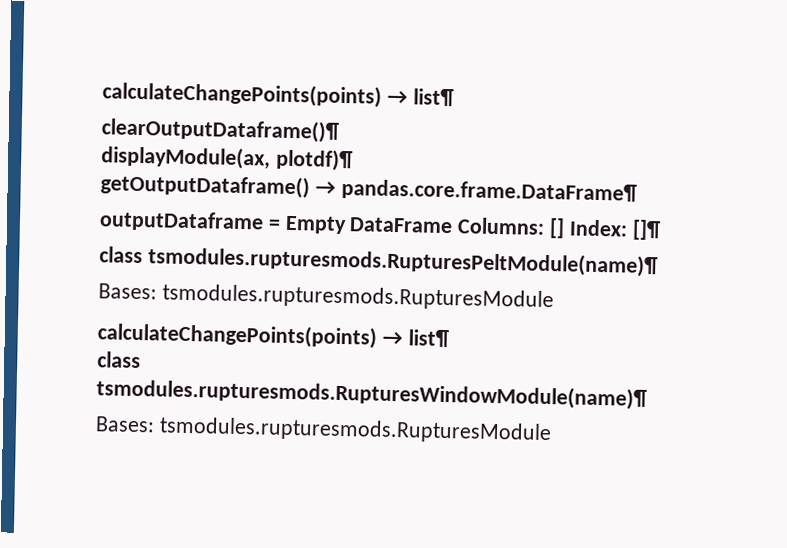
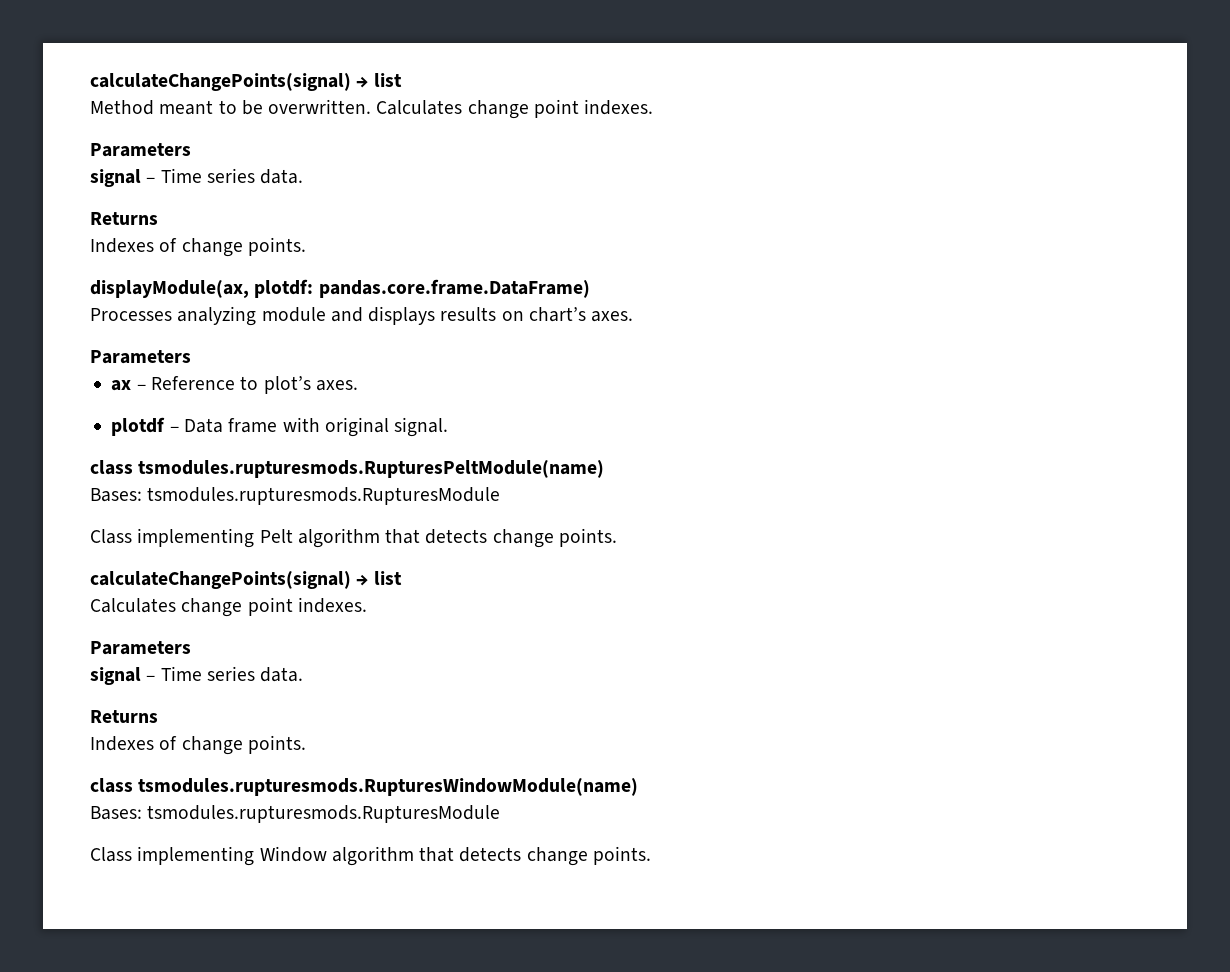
[102,81,454,108] [101,117,339,143] [101,145,353,172] [100,173,637,204] [99,210,661,241] [99,246,658,278] [98,283,554,312] [97,322,449,349] [97,351,141,369] [96,378,647,410] [95,416,552,445] calculateChangePoints(points) → list¶ // clearOutputDataframe()¶ // displayModule(ax, plotdf)¶ // getOutputDataframe() → pandas.core.frame.DataFrame¶ // outputDataframe = Empty DataFrame Columns: [] Index: []¶ // class tsmodules.rupturesmods.RupturesPeltModule(name)¶ // Bases: tsmodules.rupturesmods.RupturesModule // calculateChangePoints(points) → list¶ // class tsmodules.rupturesmods.RupturesWindowModule(name)¶ // Bases: tsmodules.rupturesmods.RupturesModule -> [90,73,402,91] [90,99,654,119] [90,143,191,157] [90,168,304,187] [90,212,158,225] [90,237,306,257] [90,279,590,298] [90,306,634,326] [90,350,191,364] [111,376,358,394] [111,417,449,437] [90,460,605,478] [90,487,501,505] [90,528,617,548] [90,571,402,589] [90,597,367,617] [90,641,191,655] [90,666,304,685] [90,710,158,723] [90,735,306,755] [90,778,639,796] [90,805,501,823] [90,846,651,866] calculateChangePoints(signal) → list // Method meant to be overwritten. Calculates change point indexes. // Parameters // signal – Time series data. // Returns // Indexes of change points. // displayModule(ax, plotdf: pandas.core.frame.DataFrame) // Processes analyzing module and displays results on chart’s axes. // Parameters // ax – Reference to plot’s axes. // plotdf – Data frame with original signal. // class tsmodules.rupturesmods.RupturesPeltModule(name) // Bases: tsmodules.rupturesmods.RupturesModule // Class implementing Pelt algorithm that detects change points. // calculateChangePoints(signal) → list // Calculates change point indexes. // Parameters // signal – Time series data. // Returns // Indexes of change points. // class tsmodules.rupturesmods.RupturesWindowModule(name) // Bases: tsmodules.rupturesmods.RupturesModule // Class implementing Window algorithm that detects change points.

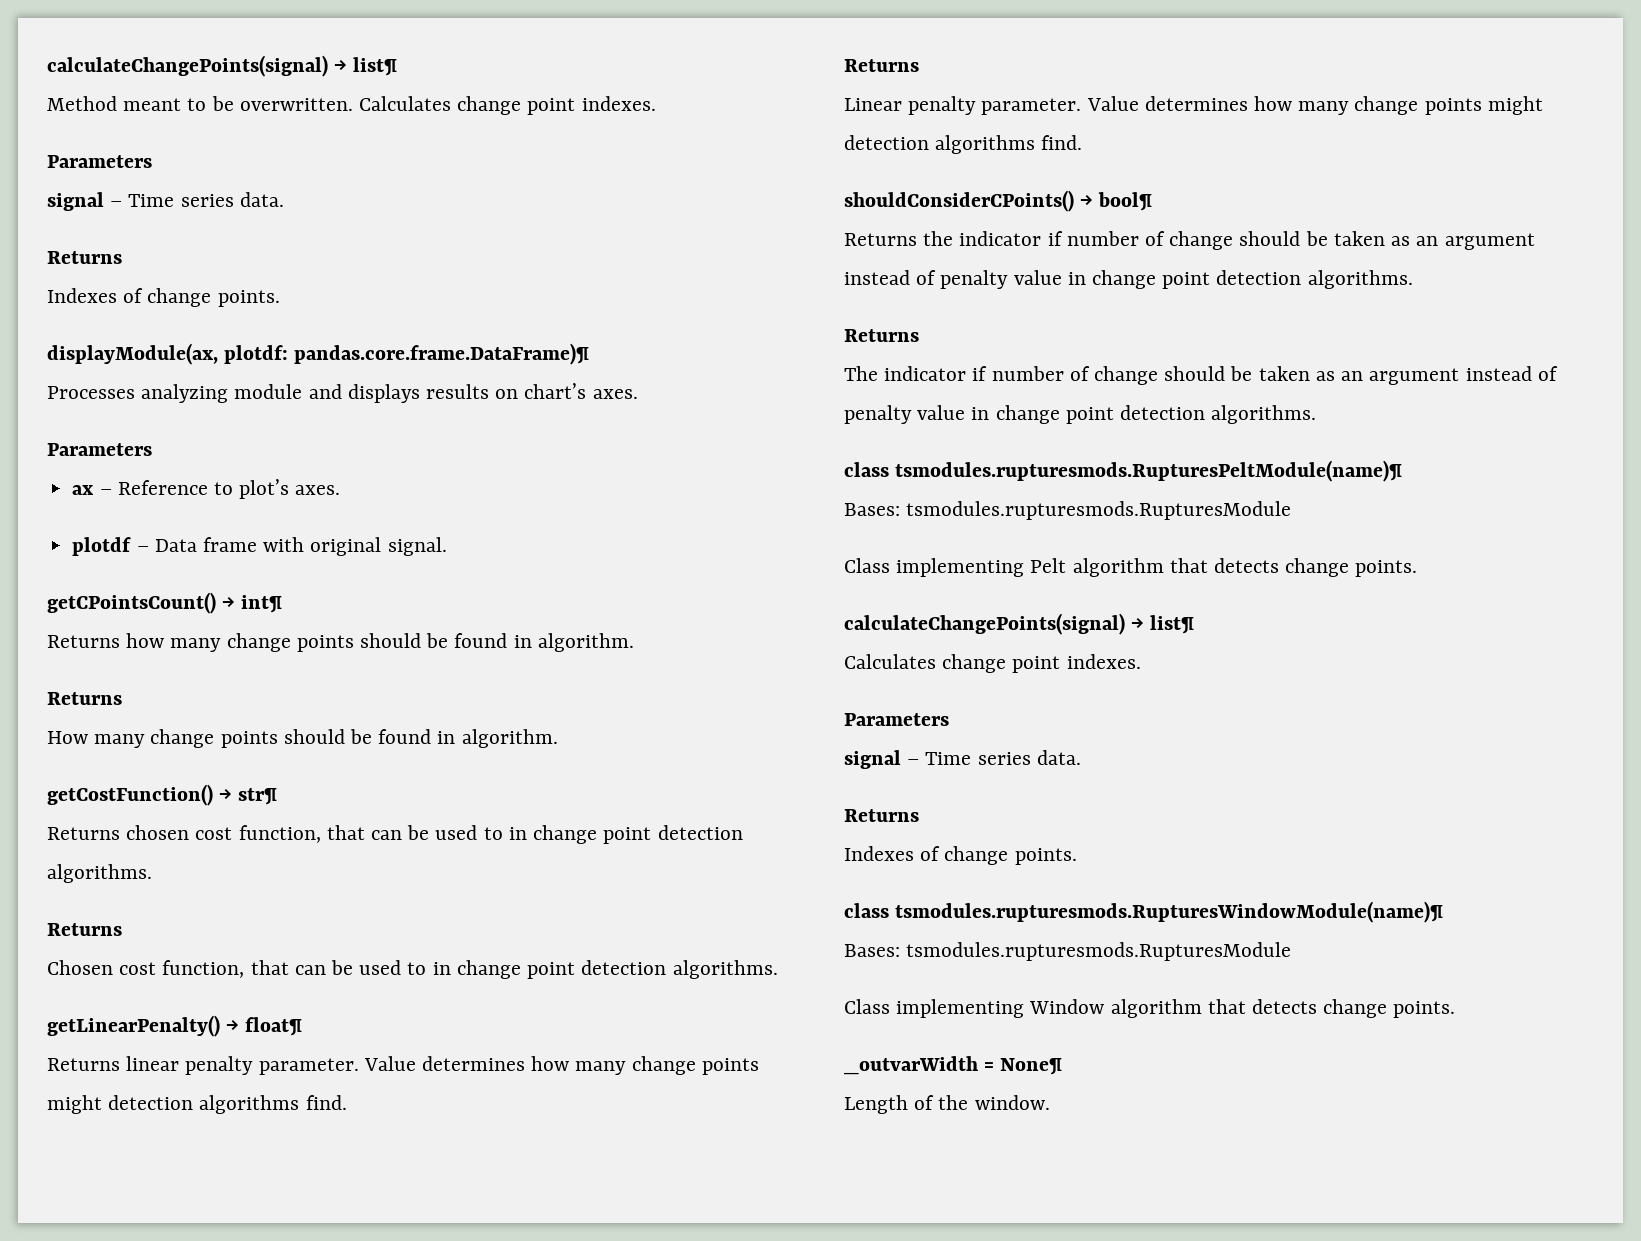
[90,73,402,91] calculateChangePoints(signal) → list -> [47,55,398,77] calculateChangePoints(signal) → list¶
[318,279,590,298] pandas.core.frame.DataFrame) -> [294,343,590,365] pandas.core.frame.DataFrame)¶
[90,460,605,478] // class tsmodules.rupturesmods.RupturesPeltModule(name) -> [47,592,283,614] [47,633,634,652] [47,692,122,705] [47,729,558,748] [47,784,278,806] [47,825,743,844] [47,864,152,883] [47,923,122,936] [47,960,778,979] [47,1015,303,1037] [47,1056,759,1075] [47,1095,347,1114] [844,59,919,72] [844,96,1543,115] [844,135,1083,154] [844,190,1153,212] [844,231,1535,250] [844,270,1413,289] [844,329,919,342] [844,366,1558,385] [844,405,1317,424] [844,460,1403,482] // getCPointsCount() → int¶ // Returns how many change points should be found in algorithm. // Returns // How many change points should be found in algorithm. // getCostFunction() → str¶ // Returns chosen cost function, that can be used to in change point detection algorithms. // Returns // Chosen cost function, that can be used to in change point detection algorithms. // getLinearPenalty() → float¶ // Returns linear penalty parameter. Value determines how many change points might detection algorithms find. // Returns // Linear penalty parameter. Value determines how many change points might detection algorithms find. // shouldConsiderCPoints() → bool¶ // Returns the indicator if number of change should be taken as an argument instead of penalty value in change point detection algorithms. // Returns // The indicator if number of change should be taken as an argument instead of penalty value in change point detection algorithms. // class tsmodules.rupturesmods.RupturesPeltModule(name)¶
[373,571,402,585] list -> [1150,615,1195,634] list¶
[138,778,639,796] tsmodules.rupturesmods.RupturesWindowModule(name) -> [895,901,1444,923] tsmodules.rupturesmods.RupturesWindowModule(name)¶
(651, 855) none -> [844,1056,1063,1075] [844,1095,1050,1114] // _outvarWidth = None¶ // Length of the window.

